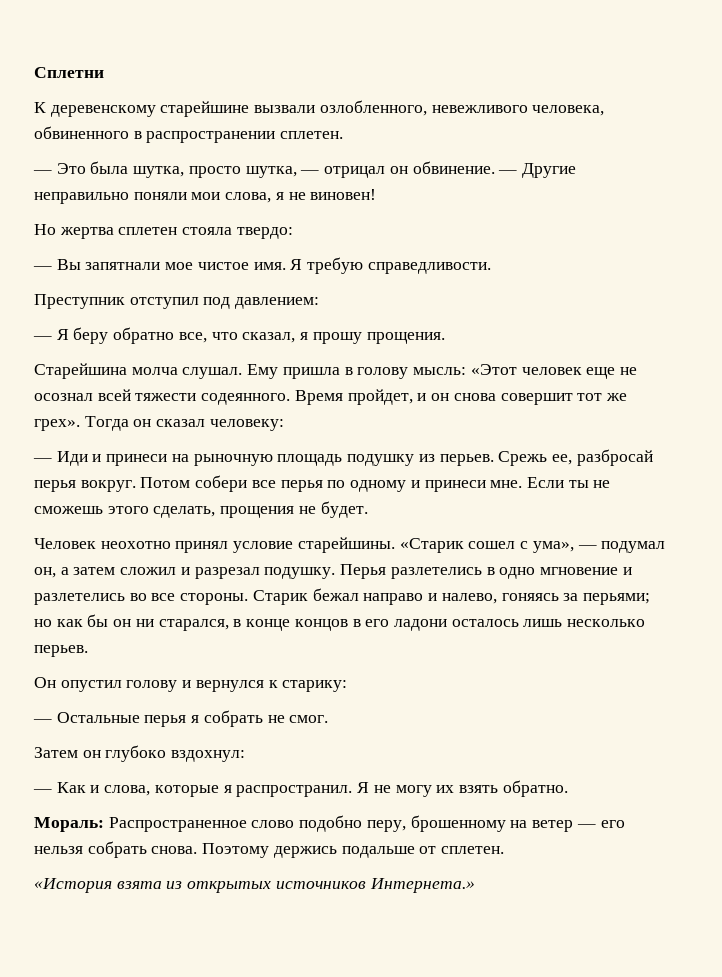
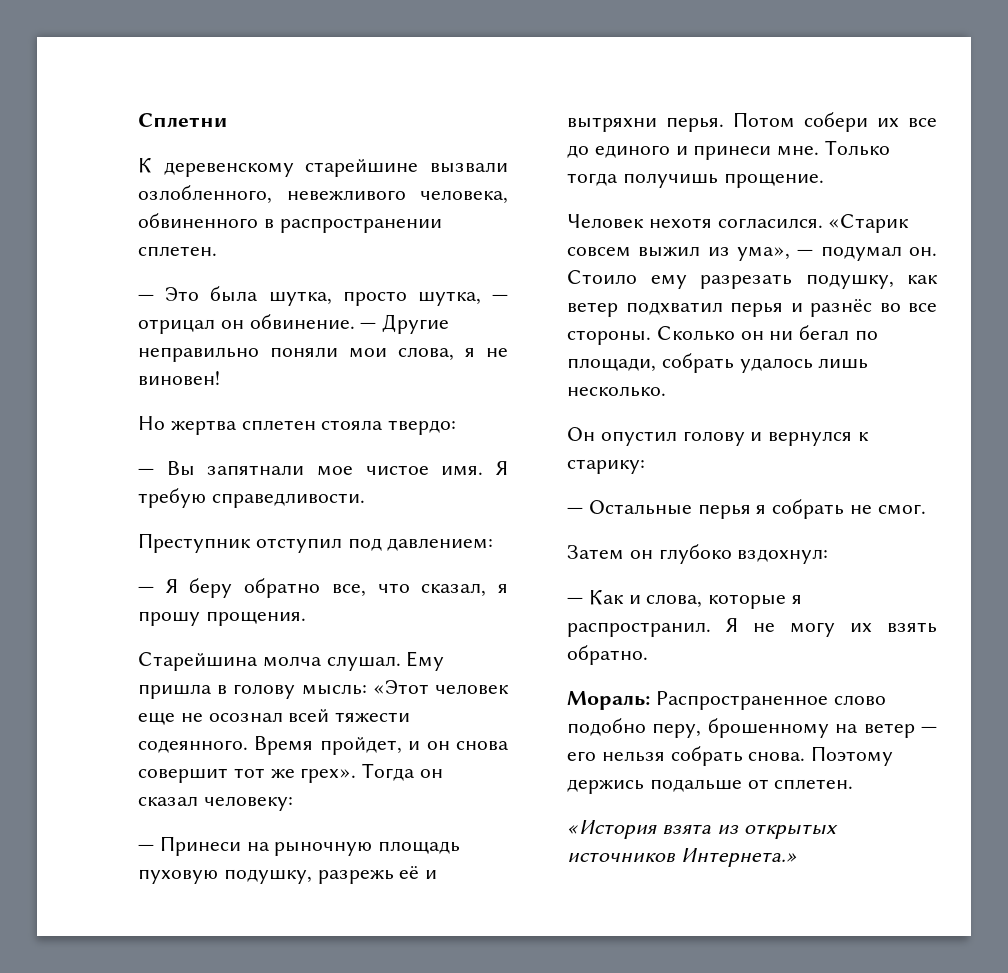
[56,449,653,466] [34,475,611,492] [34,501,368,518] [34,537,666,553] [34,564,632,579] [34,588,650,605] [34,614,646,631] [34,645,88,657] Иди и принеси на рыночную площадь подушку из перьев. Срежь ее, разбросай перья вокруг. Потом собери все перья по одному и принеси мне. Если ты не сможешь этого сделать, прощения не будет. // Человек неохотно принял условие старейшины. «Старик сошел с ума», — подумал он, а затем сложил и разрезал подушку. Перья разлетелись в одно мгновение и разлетелись во все стороны. Старик бежал направо и налево, гоняясь за перьями; но как бы он ни старался, в конце концов в его ладони осталось лишь несколько перьев. -> [159,836,461,856] [138,866,438,884] [567,112,937,132] [567,140,891,160] [567,173,824,188] [567,214,910,233] [567,246,937,261] [567,270,938,289] [567,299,937,317] [567,325,879,345] [567,353,869,373] [567,386,666,397] Принеси на рыночную площадь пуховую подушку, разрежь её и вытряхни перья. Потом собери их все до единого и принеси мне. Только тогда получишь прощение. // Человек нехотя согласился. «Старик совсем выжил из ума», — подумал он. Стоило ему разрезать подушку, как ветер подхватил перья и разнёс во все стороны. Сколько он ни бегал по площади, собрать удалось лишь несколько.

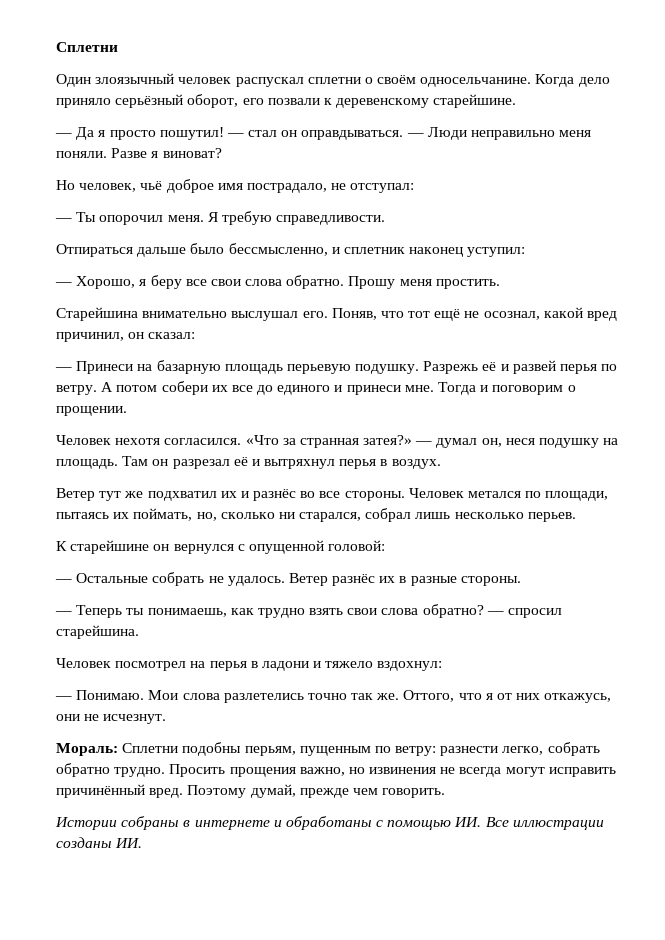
[138,158,508,177] [138,185,508,204] [138,213,442,233] [138,246,217,256] [138,286,508,306] [138,314,450,334] [138,347,508,362] [138,371,220,386] [138,416,457,435] [138,461,508,476] [138,488,365,508] [138,533,494,553] [138,578,508,598] [138,611,306,626] [138,651,445,671] [138,680,509,699] [138,709,411,725] [138,736,509,755] [138,763,444,783] [138,796,293,811] [138,836,461,856] [138,866,438,884] [567,112,795,132] К деревенскому старейшине вызвали озлобленного, невежливого человека, обвиненного в распространении сплетен. // — Это была шутка, просто шутка, — отрицал он обвинение. — Другие неправильно поняли мои слова, я не виновен! // Но жертва сплетен стояла твердо: // — Вы запятнали мое чистое имя. Я требую справедливости. // Преступник отступил под давлением: // — Я беру обратно все, что сказал, я прошу прощения. // Старейшина молча слушал. Ему пришла в голову мысль: «Этот человек еще не осознал всей тяжести содеянного. Время пройдет, и он снова совершит тот же грех». Тогда он сказал человеку: // — Принеси на рыночную площадь пуховую подушку, разрежь её и вытряхни перья. Потом -> [56,73,610,87] [56,94,517,108] [55,127,592,140] [56,148,222,158] [56,179,415,193] [55,211,386,225] [56,243,526,257] [55,275,500,289] [56,307,618,321] [56,332,196,342] [55,360,618,374] [56,382,158,395] Один злоязычный человек распускал сплетни о своём односельчанине. Когда дело приняло серьёзный оборот, его позвали к деревенскому старейшине. // — Да я просто пошутил! — стал он оправдываться. — Люди неправильно меня поняли. Разве я виноват? // Но человек, чьё доброе имя пострадало, не отступал: // — Ты опорочил меня. Я требую справедливости. // Отпираться дальше было бессмысленно, и сплетник наконец уступил: // — Хорошо, я беру все свои слова обратно. Прошу меня простить. // Старейшина внимательно выслушал его. Поняв, что тот ещё не осознал, какой вред причинил, он сказал: // — Принеси на базарную площадь перьевую подушку. Разрежь её и развей перья по ветру. А потом
[825,140,891,156] [567,173,824,188] [567,214,910,233] [567,246,937,261] [567,270,938,289] [567,302,783,317] Только тогда получишь прощение. // Человек нехотя согласился. «Старик совсем выжил из ума», — подумал он. Стоило ему разрезать подушку, как ветер подхватил перья -> [438,382,576,395] [56,406,127,416] [56,435,619,448] [56,456,441,469] [56,488,237,501] Тогда и поговорим о прощении. // Человек нехотя согласился. «Что за странная затея?» — думал он, неся подушку на площадь. Там он разрезал её и вытряхнул перья в воздух. // Ветер тут же подхватил их
[656,325,879,341] [567,353,869,373] [567,386,666,397] [567,427,870,446] [567,459,645,474] [567,499,926,519] [567,544,829,564] [567,590,803,609] [567,618,937,637] [567,645,648,665] [567,691,886,710] [567,718,937,738] [567,746,894,766] [567,779,854,794] [567,820,839,839] [567,848,798,867] Сколько он ни бегал по площади, собрать удалось лишь несколько. // Он опустил голову и вернулся к старику: // — Остальные перья я собрать не смог. // Затем он глубоко вздохнул: // — Как и слова, которые я распространил. Я не могу их взять обратно. // Мораль: Распространенное слово подобно перу, брошенному на ветер — его нельзя собрать снова. Поэтому держись подальше от сплетен. // «История взята из открытых источников Интернета.» -> [408,488,609,501] [56,508,576,522] [56,540,386,554] [55,572,521,586] [55,604,563,618] [56,625,139,639] [56,658,443,671] [55,690,612,703] [56,714,167,724] [56,742,600,756] [56,763,616,777] [56,784,446,798] [55,816,604,830] [56,837,143,848] Человек метался по площади, пытаясь их поймать, но, сколько ни старался, собрал лишь несколько перьев. // К старейшине он вернулся с опущенной головой: // — Остальные собрать не удалось. Ветер разнёс их в разные стороны. // — Теперь ты понимаешь, как трудно взять свои слова обратно? — спросил старейшина. // Человек посмотрел на перья в ладони и тяжело вздохнул: // — Понимаю. Мои слова разлетелись точно так же. Оттого, что я от них откажусь, они не исчезнут. // Мораль: Сплетни подобны перьям, пущенным по ветру: разнести легко, собрать обратно трудно. Просить прощения важно, но извинения не всегда могут исправить причинённый вред. Поэтому думай, прежде чем говорить. // Истории собраны в интернете и обработаны с помощью ИИ. Все иллюстрации созданы ИИ.

